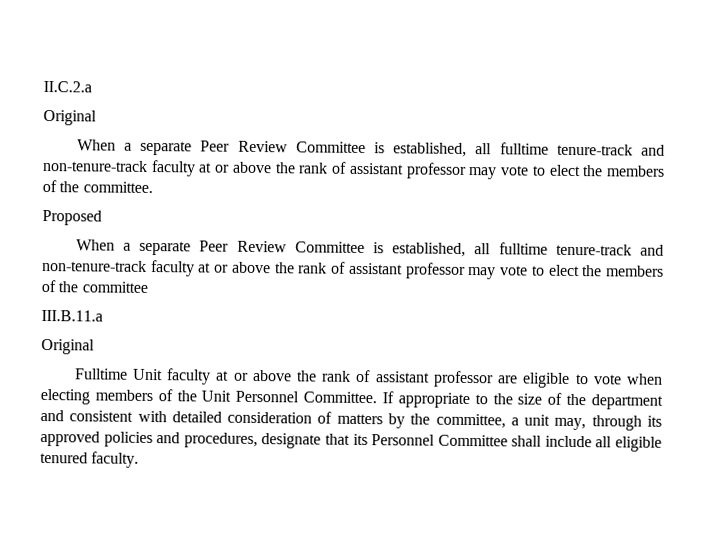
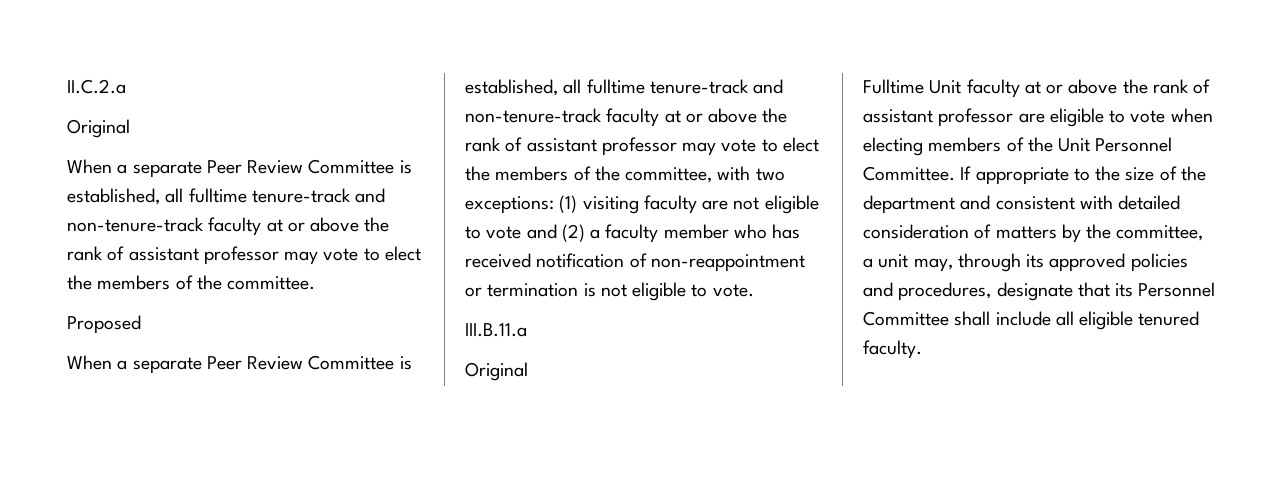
[81,281,148,293] committee -> [625,166,785,183] [465,195,819,214] [465,224,801,243] [465,253,805,272] [465,282,754,301] committee, with two exceptions: (1) visiting faculty are not eligible to vote and (2) a faculty member who has received notification of non-reappointment or termination is not eligible to vote.

